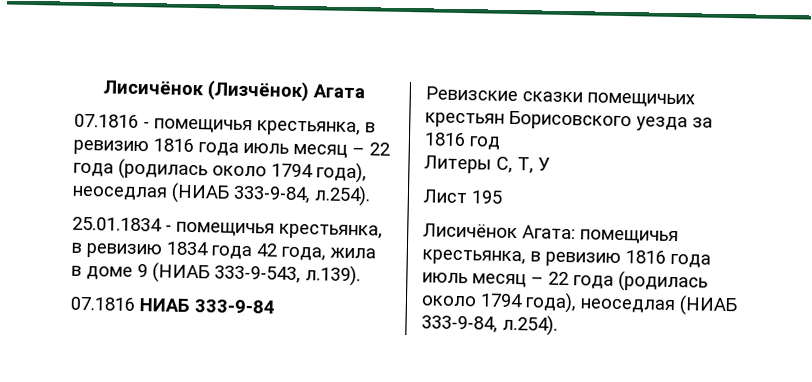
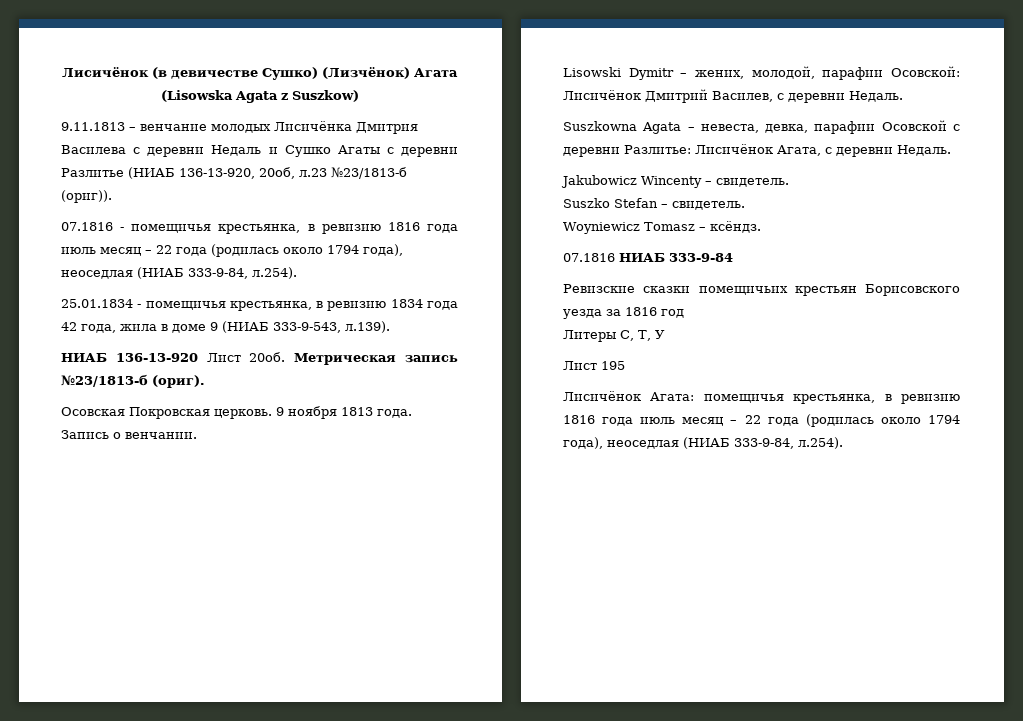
[102,79,205,96] Лисичёнок -> [62,67,318,80] Лисичёнок (в девичестве Сушко)
(365, 91) none -> [160,90,359,103] [61,121,418,134] [61,145,458,157] [61,167,407,179] [61,190,112,203] (Lisowska Agata z Suszkow) // 9.11.1813 – венчание молодых Лисичёнка Дмитрия Василева с деревни Недаль и Сушко Агаты с деревни Разлитье (НИАБ 136-13-920, 20об, л.23 №23/1813-б (ориг)).
(361, 276) none -> [61,352,459,365] [61,374,205,388] [61,406,412,419] [61,430,197,439] [563,66,960,80] [563,89,903,103] [563,120,960,134] [563,144,951,157] [561,175,789,188] [563,198,745,210] [563,221,761,234] // НИАБ 136-13-920 Лист 20об. Метрическая запись №23/1813-б (ориг). // Осовская Покровская церковь. 9 ноября 1813 года. Запись о венчании. // Lisowski Dymitr – жених, молодой, парафии Осовской: Лисичёнок Дмитрий Василев, с деревни Недаль. // Suszkowna Agata – невеста, девка, парафии Осовской с деревни Разлитье: Лисичёнок Агата, с деревни Недаль. // Jakubowicz Wincenty – свидетель. // Suszko Stefan – свидетель. // Woyniewicz Tomasz – ксёндз.

